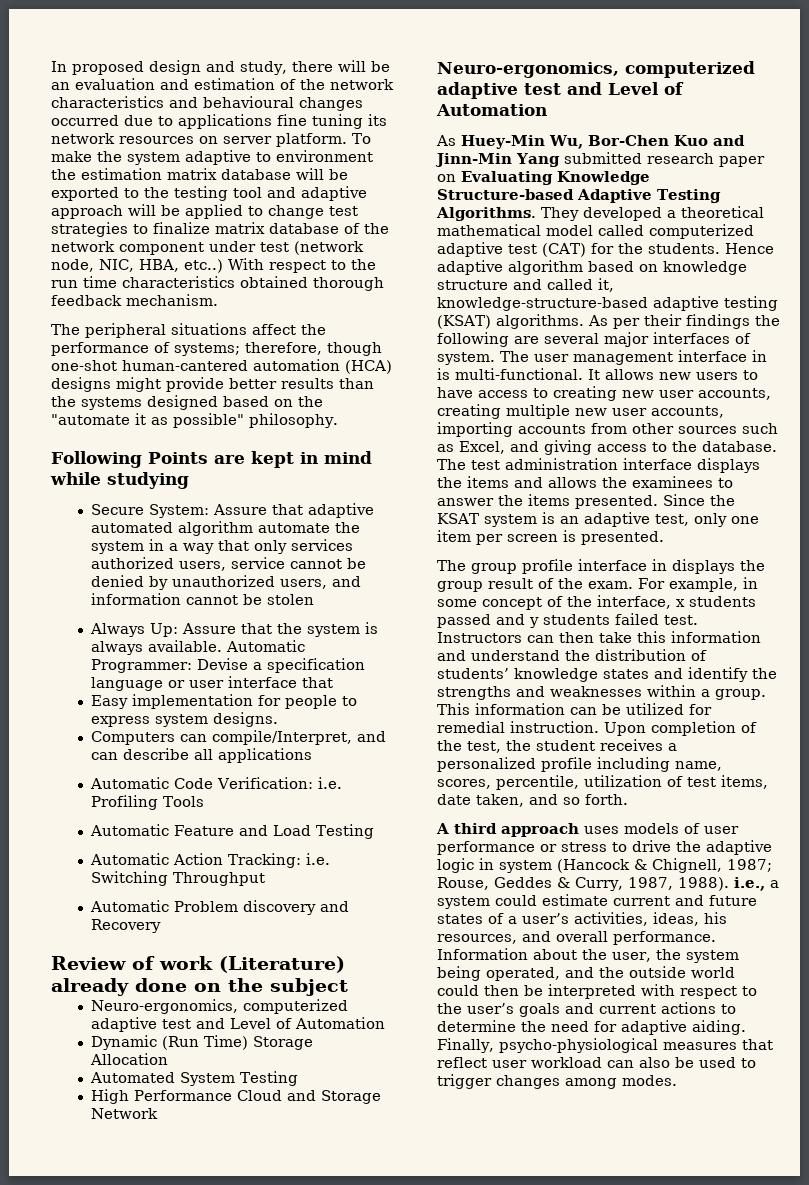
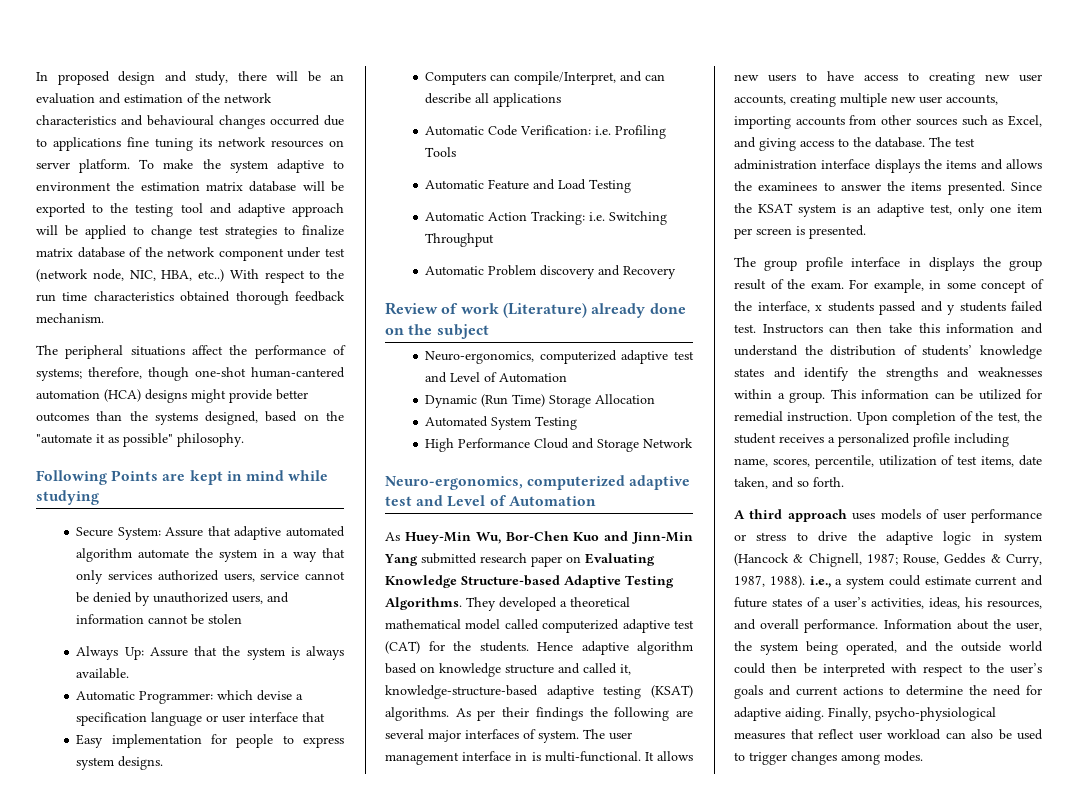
[281,378,334,389] results -> [36,412,89,422] outcomes
[147,395,218,410] designed -> [205,411,259,425] designed,
(222, 646) none -> (130, 673) //
[196,658,248,670] Devise -> [217,690,293,701] which devise

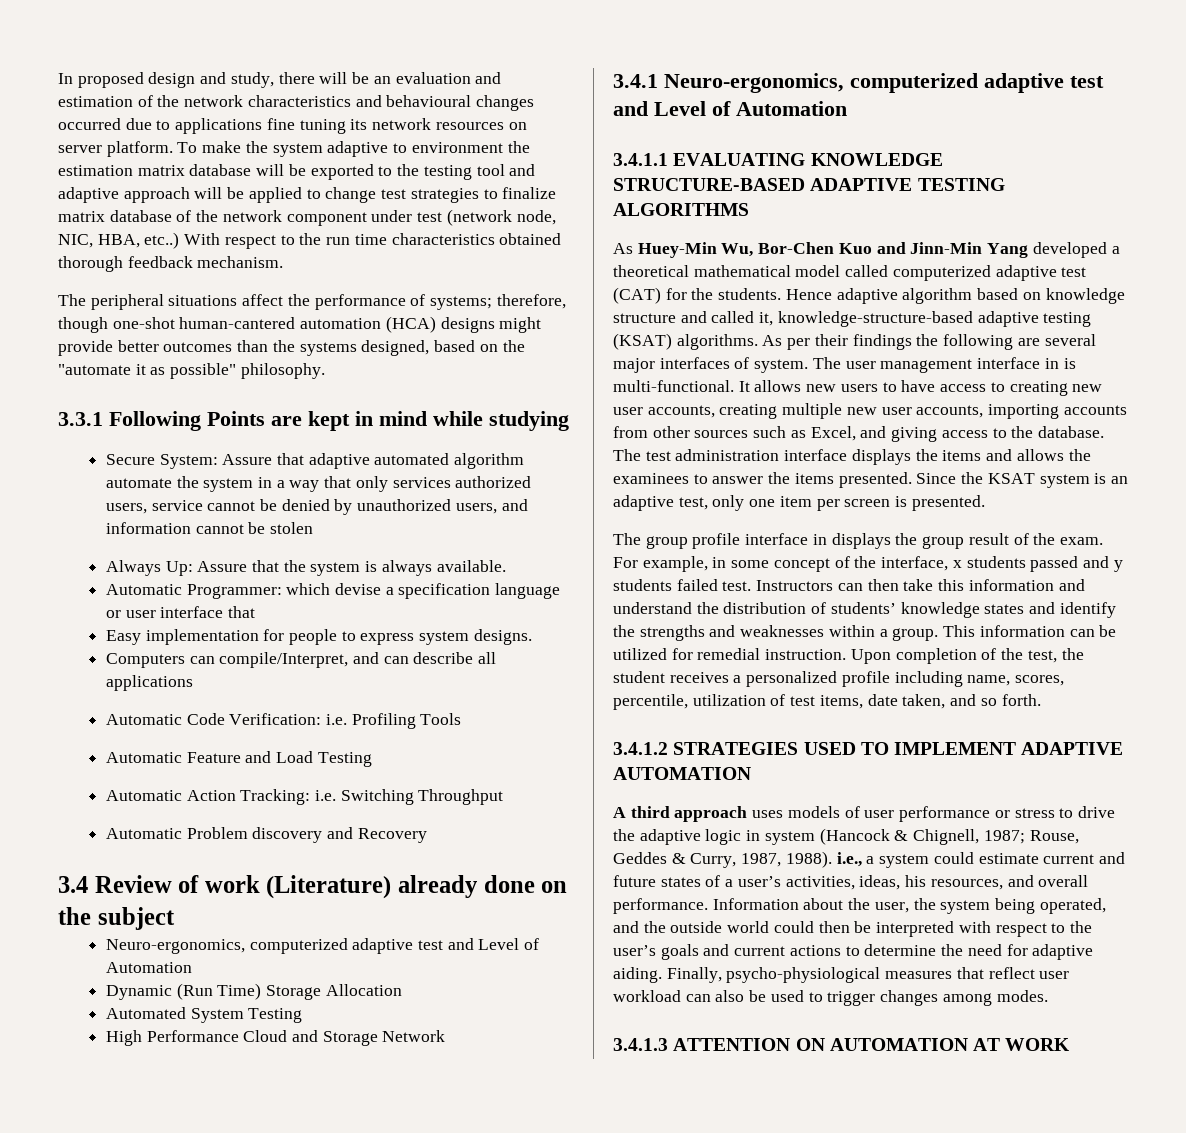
(244, 440) none -> [58,412,103,426] 3.3.1
(677, 272) none -> [58,876,88,893] 3.4
[385,475,691,490] [385,495,596,507] Neuro-ergonomics, computerized adaptive test and Level of Automation -> [613,73,1104,93] [613,101,847,116] [613,153,943,166] [613,178,1005,191] [613,203,749,216] 3.4.1 Neuro-ergonomics, computerized adaptive test and Level of Automation // 3.4.1.1 EVALUATING KNOWLEDGE STRUCTURE-BASED ADAPTIVE TESTING ALGORITHMS
[421,553,655,567] [385,575,674,588] [385,597,496,611] submitted research paper on Evaluating Knowledge Structure-based Adaptive Testing Algorithms. They -> (1029, 250) none
(844, 482) none -> [613,742,1124,755] [613,767,751,780] // 3.4.1.2 STRATEGIES USED TO IMPLEMENT ADAPTIVE AUTOMATION
(923, 756) none -> [613,1038,1071,1051] // 3.4.1.3 ATTENTION ON AUTOMATION AT WORK

